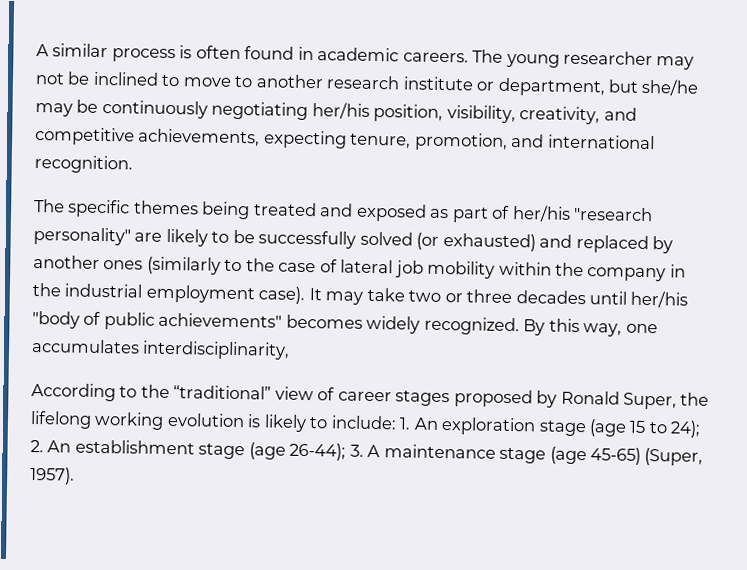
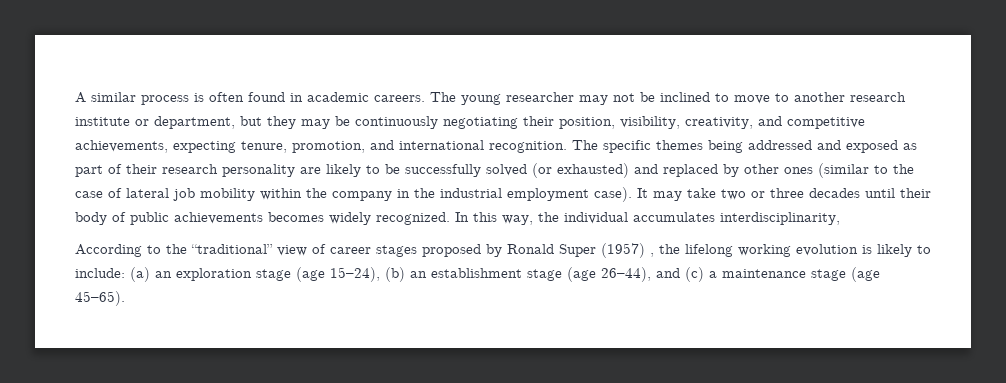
[641,78,700,96] she/he -> [267,116,296,129] they
[311,102,370,119] her/his -> [523,116,554,126] their
(133, 164) // -> (567, 147) none
[253,202,317,217] treated -> [748,140,812,150] addressed
[511,205,654,222] [33,227,131,246] her/his "research personality" -> [126,164,295,177] their research personality
[33,255,221,275] another ones (similarly -> [744,163,869,178] other ones (similar
[630,290,689,308] [32,311,80,329] her/his "body -> [900,188,931,198] [75,212,107,225] their body
[158,312,283,328] achievements" -> [174,212,263,224] achievements
[523,319,546,336] By -> [455,212,469,222] In
[625,323,658,334] one -> [538,212,628,224] the individual
[623,392,678,410] Super, -> [559,243,654,258] Super (1957) ,
[399,417,439,430] 1. An -> [130,267,172,282] (a) an
[629,420,702,438] [30,439,704,466] [30,466,75,485] 15 to 24); 2. An establishment stage (age 26-44); 3. A maintenance stage (age 45-65) (Super, 1957). -> [330,267,880,282] [75,291,125,306] 15–24), (b) an establishment stage (age 26–44), and (c) a maintenance stage (age 45–65).

